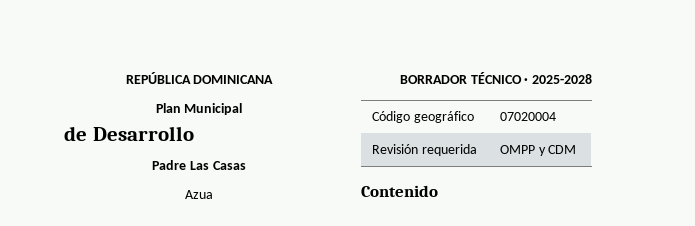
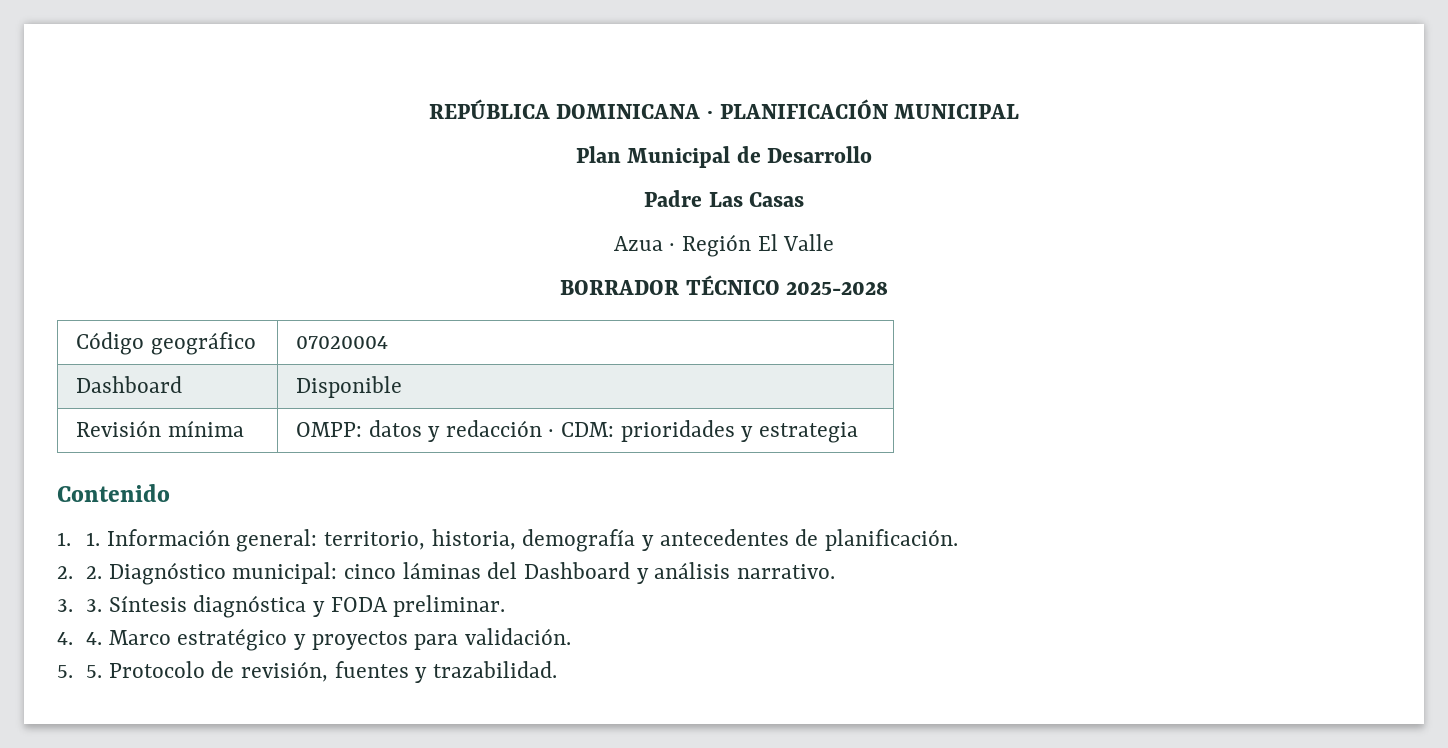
(274, 79) none -> [707,99,1020,119] · PLANIFICACIÓN MUNICIPAL
(243, 109) // -> (731, 157) none
(213, 194) none -> [669,234,835,257] · Región El Valle
[524,78,529,84] · -> (780, 285) none
(556, 116) none -> [75,376,182,393] [295,376,402,398] // Dashboard | Disponible
[421,144,477,156] [499,145,577,156] [361,185,438,197] requerida | OMPP y CDM // Contenido -> [167,420,244,437] [295,420,858,443] [57,484,170,502] [57,529,958,552] [57,562,835,585] [57,595,506,618] [57,628,571,651] [57,661,557,683] mínima | OMPP: datos y redacción · CDM: prioridades y estrategia // Contenido // 1. 1. Información general: territorio, historia, demografía y antecedentes de planificación. // 2. 2. Diagnóstico municipal: cinco láminas del Dashboard y análisis narrativo. // 3. 3. Síntesis diagnóstica y FODA preliminar. // 4. 4. Marco estratégico y proyectos para validación. // 5. 5. Protocolo de revisión, fuentes y trazabilidad.

